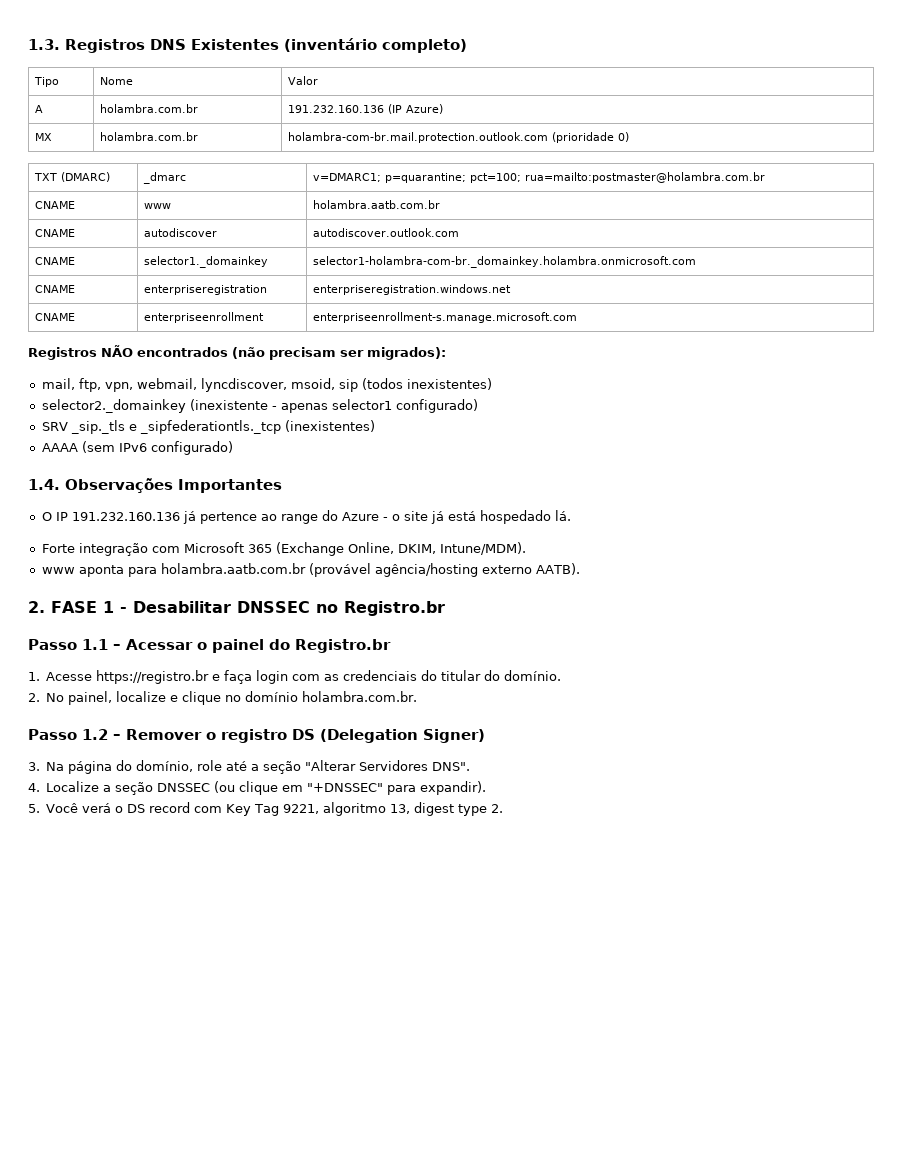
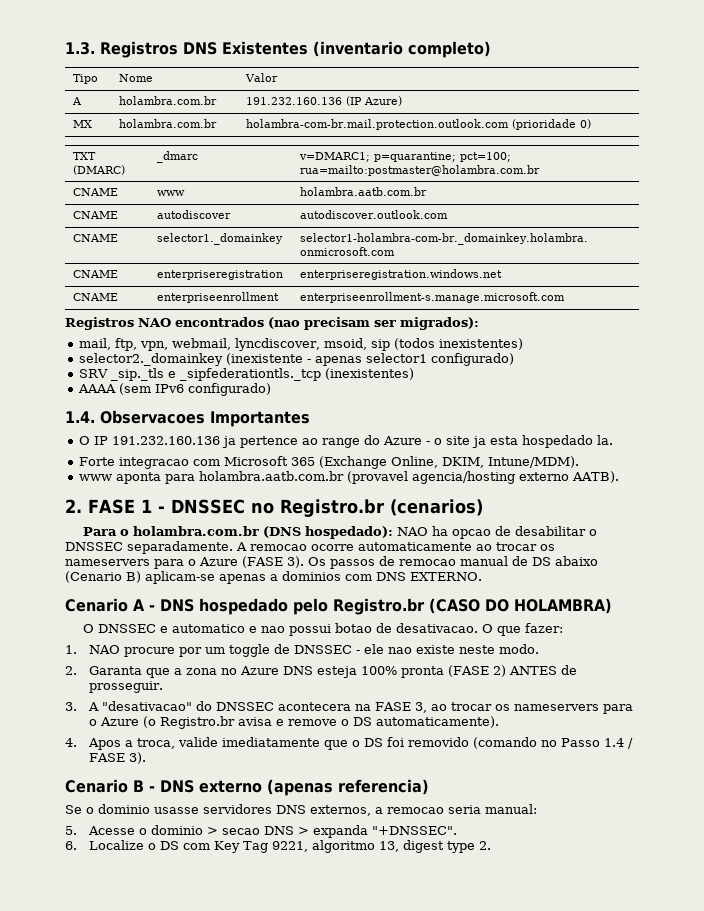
[284,38,377,52] (inventário -> [313,41,403,57] (inventario
[101,345,265,359] NÃO encontrados (não -> [138,317,300,329] NAO encontrados (nao
[65,478,173,493] Observações -> [100,410,205,424] Observacoes
[182,511,196,524] já -> [221,436,236,448] ja
[430,510,571,524] já está hospedado lá. -> [471,435,613,448] ja esta hospedado la.
[78,543,148,556] integração -> [118,457,189,469] integracao
[308,563,478,577] (provável agência/hosting -> [346,471,515,484] (provavel agencia/hosting
[132,601,231,613] Desabilitar -> (165, 509) none
[28,639,391,653] [28,670,562,684] [28,691,418,705] [28,729,485,743] [28,760,471,774] [28,781,487,795] [28,802,191,813] // Passo 1.1 – Acessar o painel do Registro.br // 1. Acesse https://registro.br e faça login com as credenciais do titular do domínio. // 2. No painel, localize e clique no domínio holambra.com.br. // Passo 1.2 – Remover o registro DS (Delegation Signer) // 3. Na página do domínio, role até a seção "Alterar Servidores DNS". // 4. Localize a seção DNSSEC (ou clique em "+DNSSEC" para expandir). // 5. Você verá o DS record -> [389,499,483,516] [83,526,598,539] [65,541,555,554] [65,556,598,569] [65,571,482,584] [65,598,612,615] [83,623,564,636] [65,644,540,657] [65,665,578,678] [89,681,164,693] [65,701,634,714] [89,716,500,729] [65,737,634,750] [89,752,147,764] [65,779,429,796] [65,804,537,816] [65,825,458,838] [65,840,180,850] (cenarios) // Para o holambra.com.br (DNS hospedado): NAO ha opcao de desabilitar o DNSSEC separadamente. A remocao ocorre automaticamente ao trocar os nameservers para o Azure (FASE 3). Os passos de remocao manual de DS abaixo (Cenario B) aplicam-se apenas a dominios com DNS EXTERNO. // Cenario A - DNS hospedado pelo Registro.br (CASO DO HOLAMBRA) // O DNSSEC e automatico e nao possui botao de desativacao. O que fazer: // 1. NAO procure por um toggle de DNSSEC - ele nao existe neste modo. // 2. Garanta que a zona no Azure DNS esteja 100% pronta (FASE 2) ANTES de prosseguir. // 3. A "desativacao" do DNSSEC acontecera na FASE 3, ao trocar os nameservers para o Azure (o Registro.br avisa e remove o DS automaticamente). // 4. Apos a troca, valide imediatamente que o DS foi removido (comando no Passo 1.4 / FASE 3). // Cenario B - DNS externo (apenas referencia) // Se o dominio usasse servidores DNS externos, a remocao seria manual: // 5. Acesse o dominio > secao DNS > expanda "+DNSSEC". // 6. Localize o DS

